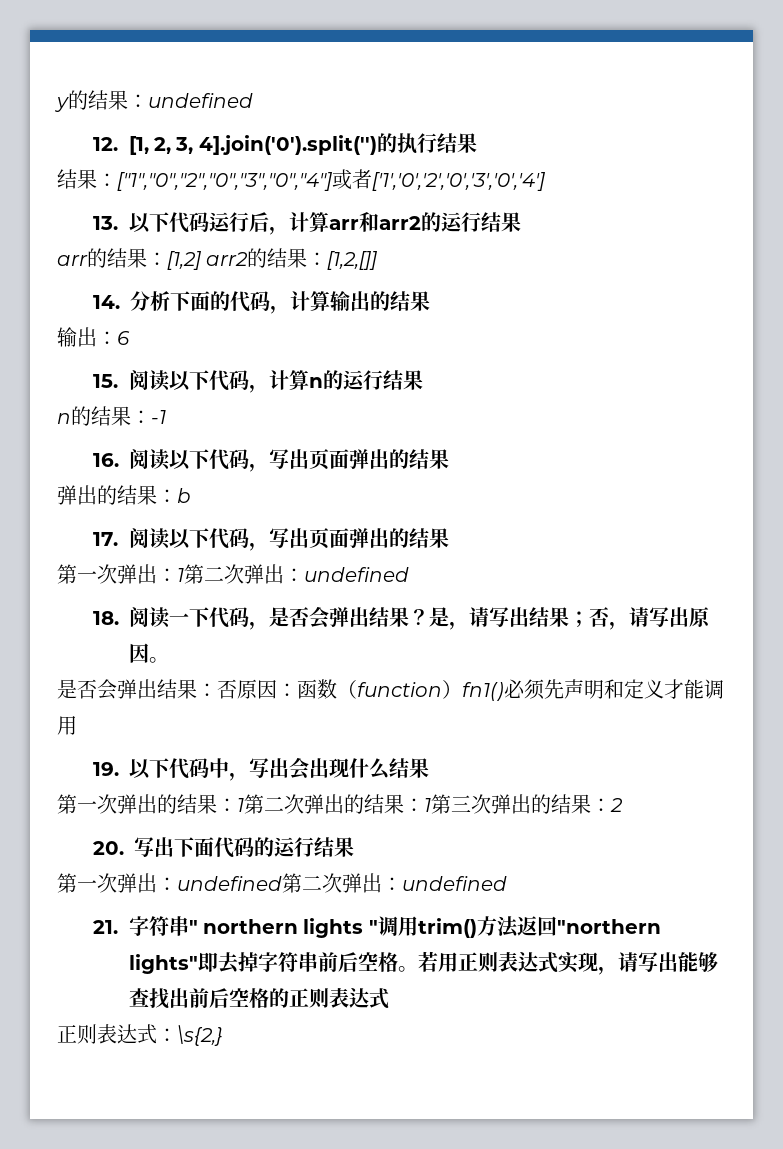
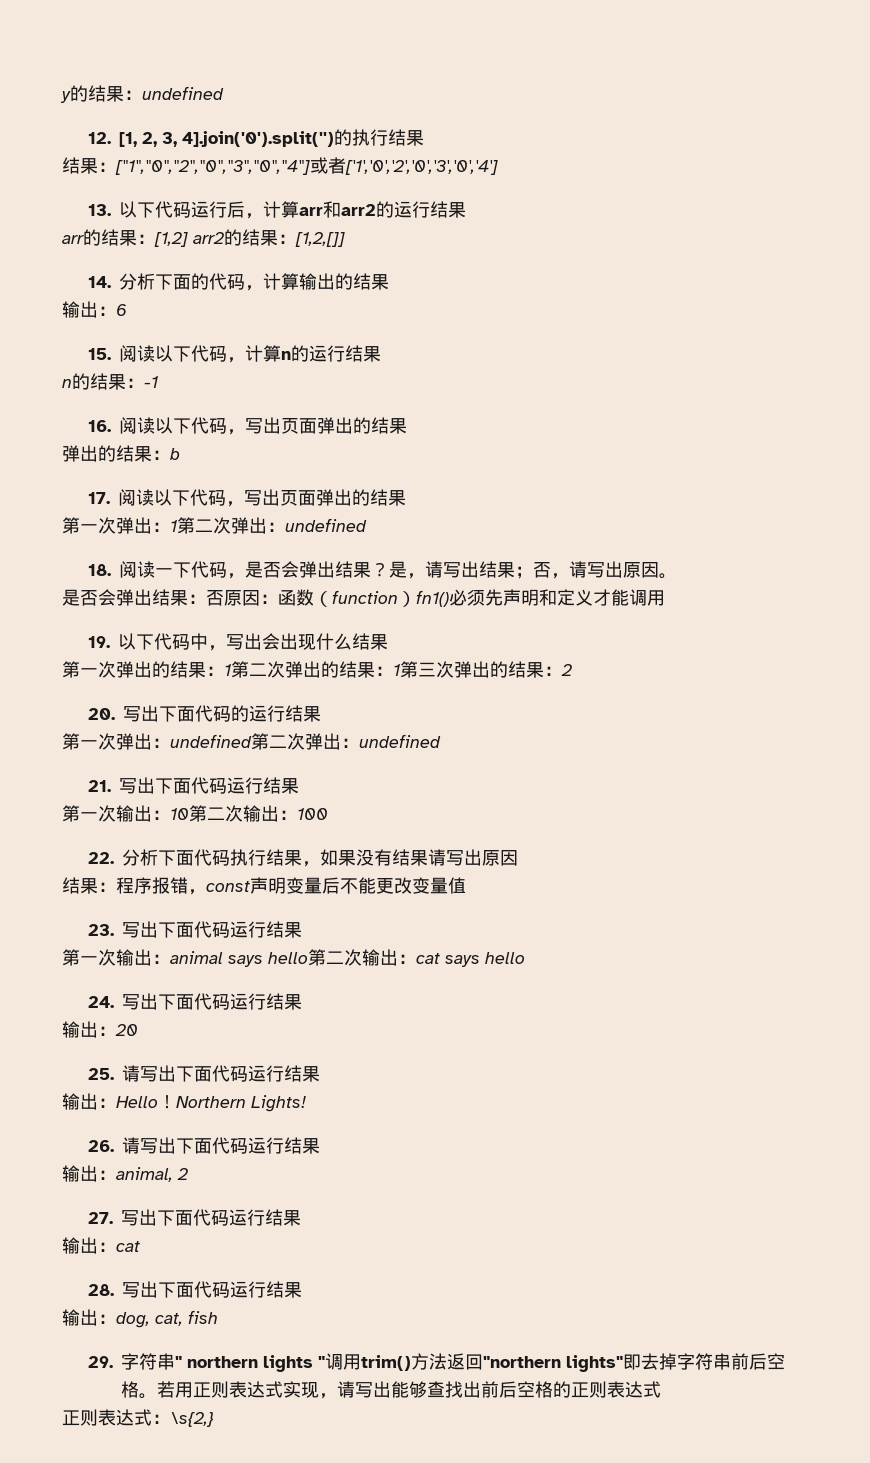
(118, 927) none -> [119,777,300,794] [62,805,328,822] [87,849,519,867] [62,877,466,895] [87,921,303,938] [62,949,525,967] [87,993,303,1010] [62,1021,138,1038] [87,1065,321,1082] [62,1093,306,1112] [87,1137,321,1154] [62,1165,188,1182] [87,1209,302,1226] [62,1237,140,1254] [87,1281,303,1298] [62,1309,218,1328] [87,1356,113,1368] 写出下面代码运行结果 // 第一次输出：10第二次输出：100 // 22.分析下面代码执行结果，如果没有结果请写出原因 // 结果：程序报错，const声明变量后不能更改变量值 // 23.写出下面代码运行结果 // 第一次输出：animal says hello第二次输出：cat says hello // 24.写出下面代码运行结果 // 输出：20 // 25.请写出下面代码运行结果 // 输出：Hello！Northern Lights! // 26.请写出下面代码运行结果 // 输出：animal, 2 // 27.写出下面代码运行结果 // 输出：cat // 28.写出下面代码运行结果 // 输出：dog, cat, fish // 29.

